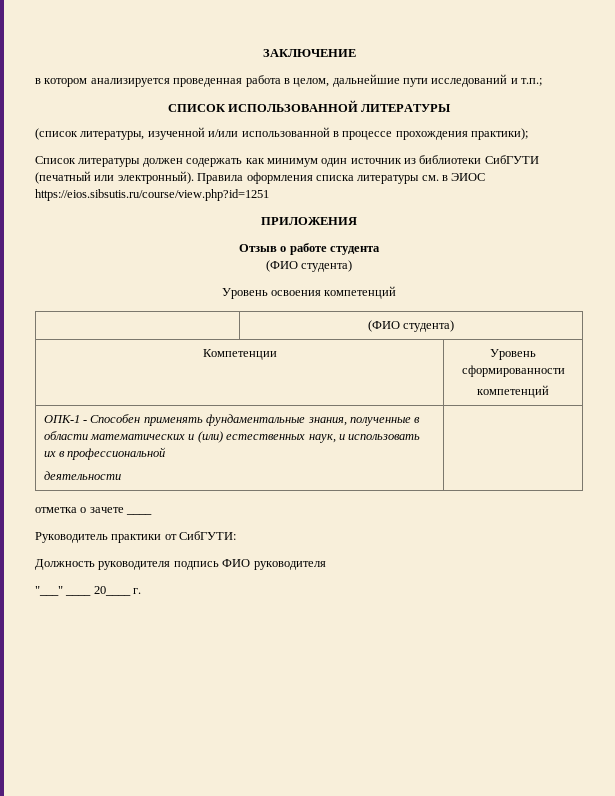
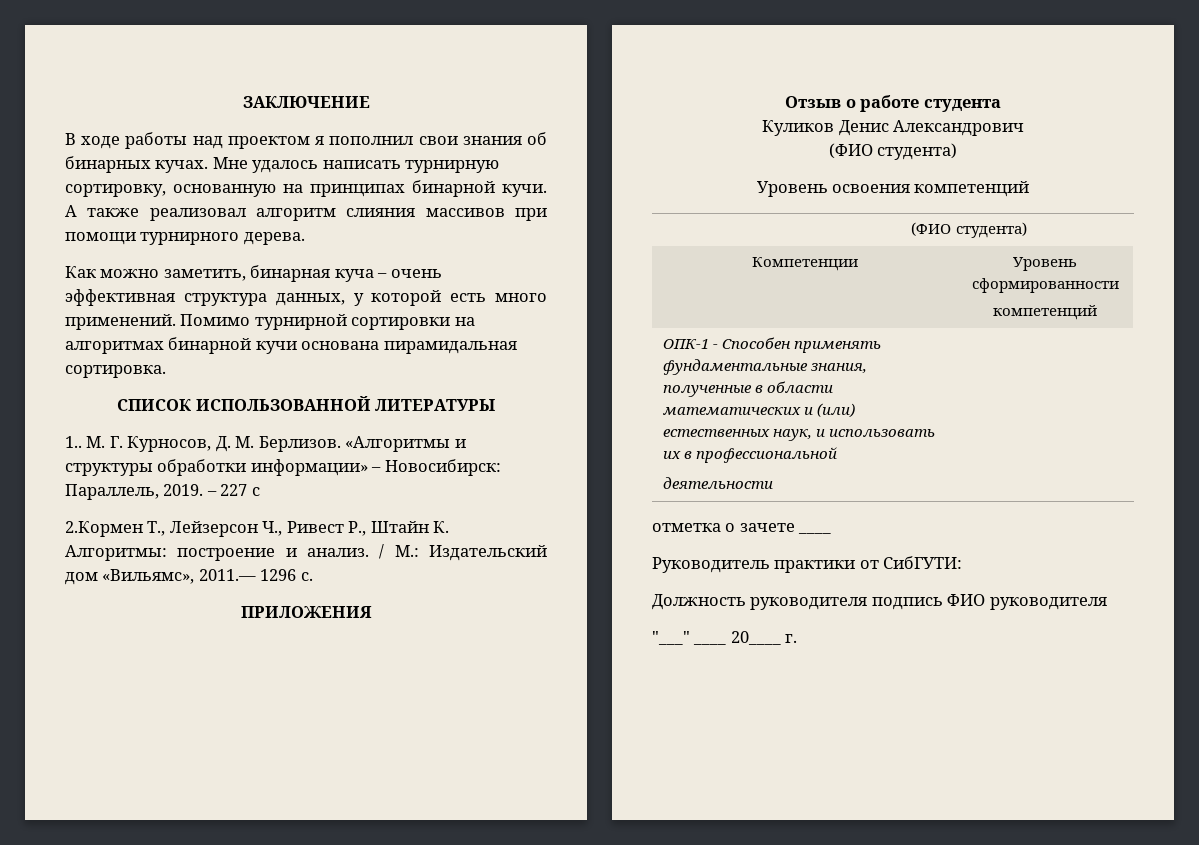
[35,74,543,87] [167,100,452,112] [35,127,528,140] [35,155,539,167] [35,171,486,184] [35,189,269,201] в котором анализируется проведенная работа в целом, дальнейшие пути исследований и т.п.; // СПИСОК ИСПОЛЬЗОВАННОЙ ЛИТЕРАТУРЫ // (список литературы, изученной и/или использованной в процессе прохождения практики); // Список литературы должен содержать как минимум один источник из библиотеки СибГУТИ (печатный или электронный). Правила оформления списка литературы см. в ЭИОС https://eios.sibsutis.ru/course/view.php?id=1251 -> [65,132,547,149] [65,156,500,173] [65,180,547,197] [65,205,547,221] [65,232,305,245] [65,265,442,282] [65,289,547,306] [65,314,475,330] [65,337,517,354] [65,365,166,378] [117,396,495,411] [65,436,466,452] [65,459,501,476] [65,484,260,500] [65,521,450,537] [65,544,547,561] [65,569,313,585] В ходе работы над проектом я пополнил свои знания об бинарных кучах. Мне удалось написать турнирную сортировку, основанную на принципах бинарной кучи. А также реализовал алгоритм слияния массивов при помощи турнирного дерева. // Как можно заметить, бинарная куча – очень эффективная структура данных, у которой есть много применений. Помимо турнирной сортировки на алгоритмах бинарной кучи основана пирамидальная сортировка. // СПИСОК ИСПОЛЬЗОВАННОЙ ЛИТЕРАТУРЫ // 1.. М. Г. Курносов, Д. М. Берлизов. «Алгоритмы и структуры обработки информации» – Новосибирск: Параллель, 2019. – 227 с // 2.Кормен Т., Лейзерсон Ч., Ривест Р., Штайн К. Алгоритмы: построение и анализ. / М.: Издательский дом «Вильямс», 2011.— 1296 с.
(381, 250) none -> [762,120,1024,136] // Куликов Денис Александрович

